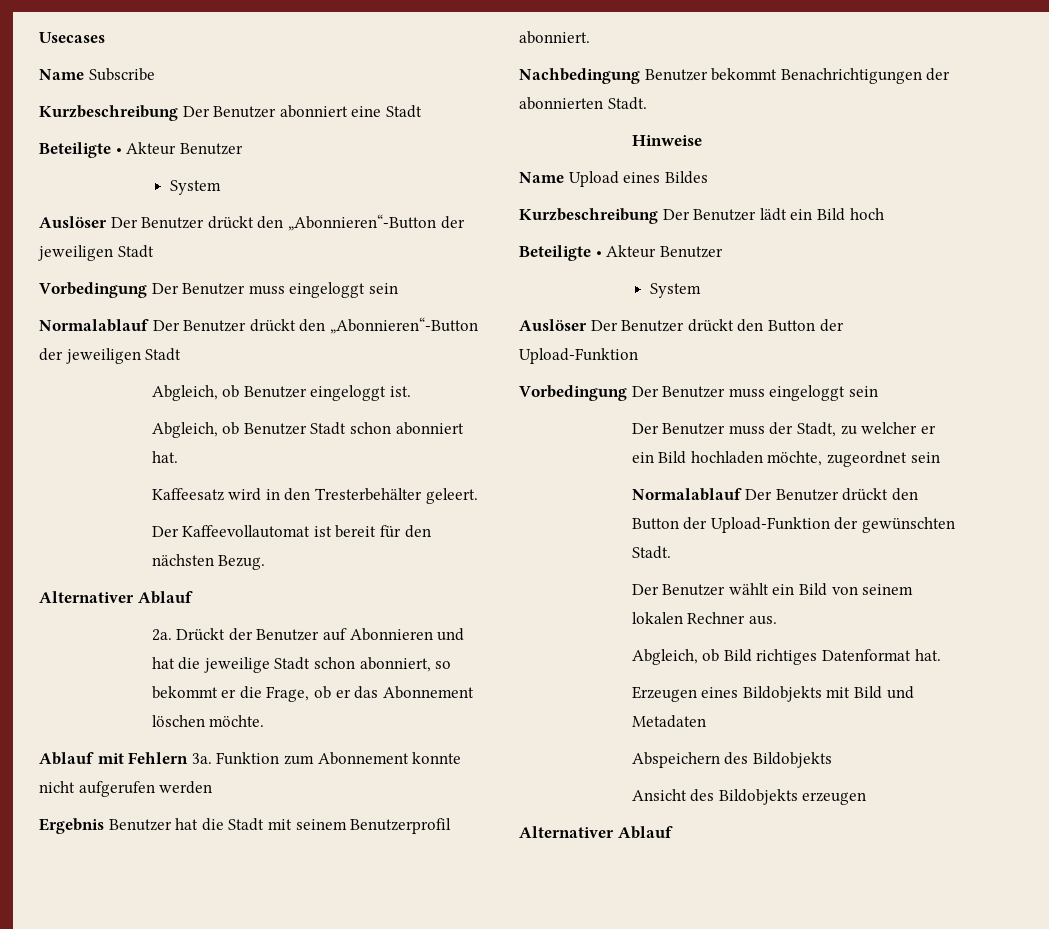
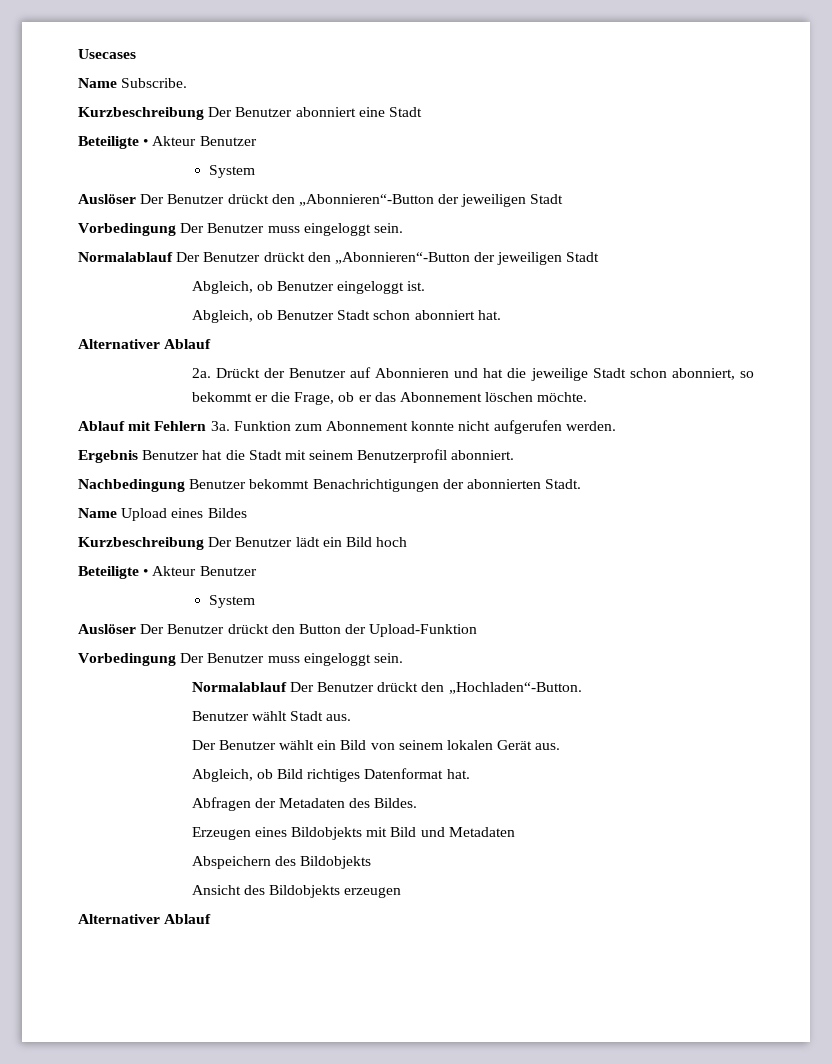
[88,68,155,81] Subscribe -> [121,78,188,88] Subscribe.
[368,283,398,294] sein -> [373,223,403,233] sein.
[151,488,478,504] [151,525,431,538] [151,554,266,570] // Kaffeesatz wird in den Tresterbehälter geleert. // Der Kaffeevollautomat ist bereit für den nächsten Bezug. -> (501, 315) none
[159,781,213,794] werden -> [565,421,616,431] werden.
[631,135,702,146] // Hinweise -> (582, 484) none
[848,386,878,397] [631,422,936,437] [631,451,940,467] [631,488,919,501] [631,517,956,533] [631,546,671,559] sein // Der Benutzer muss der Stadt, zu welcher er ein Bild hochladen möchte, zugeordnet sein // Normalablauf Der Benutzer drückt den Button der Upload-Funktion der gewünschten Stadt. -> [373,653,403,663] [191,682,582,694] [191,711,352,721] sein. // Normalablauf Der Benutzer drückt den „Hochladen“-Button. // Benutzer wählt Stadt aus.
[687,612,746,624] Rechner -> [497,740,533,750] Gerät
(941, 655) none -> [191,797,418,811] // Abfragen der Metadaten des Bildes.

